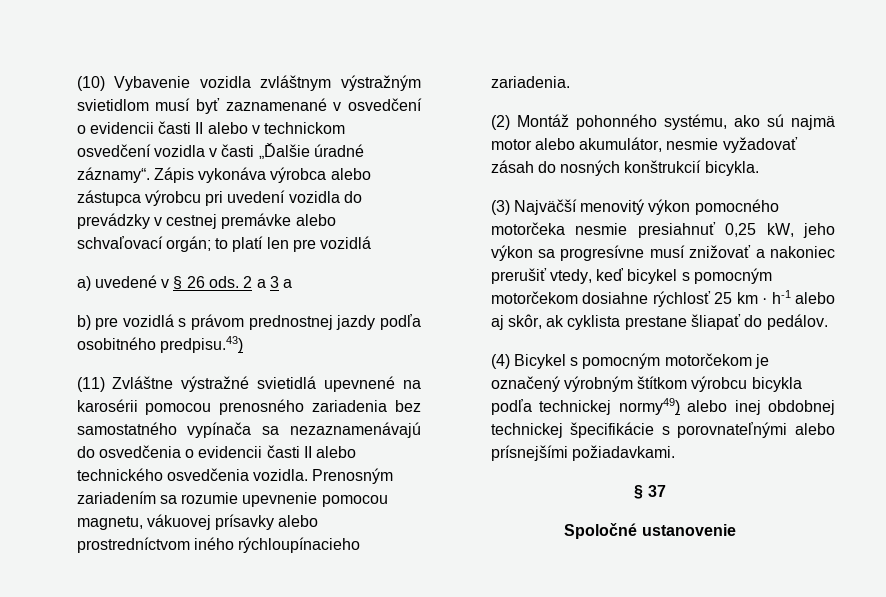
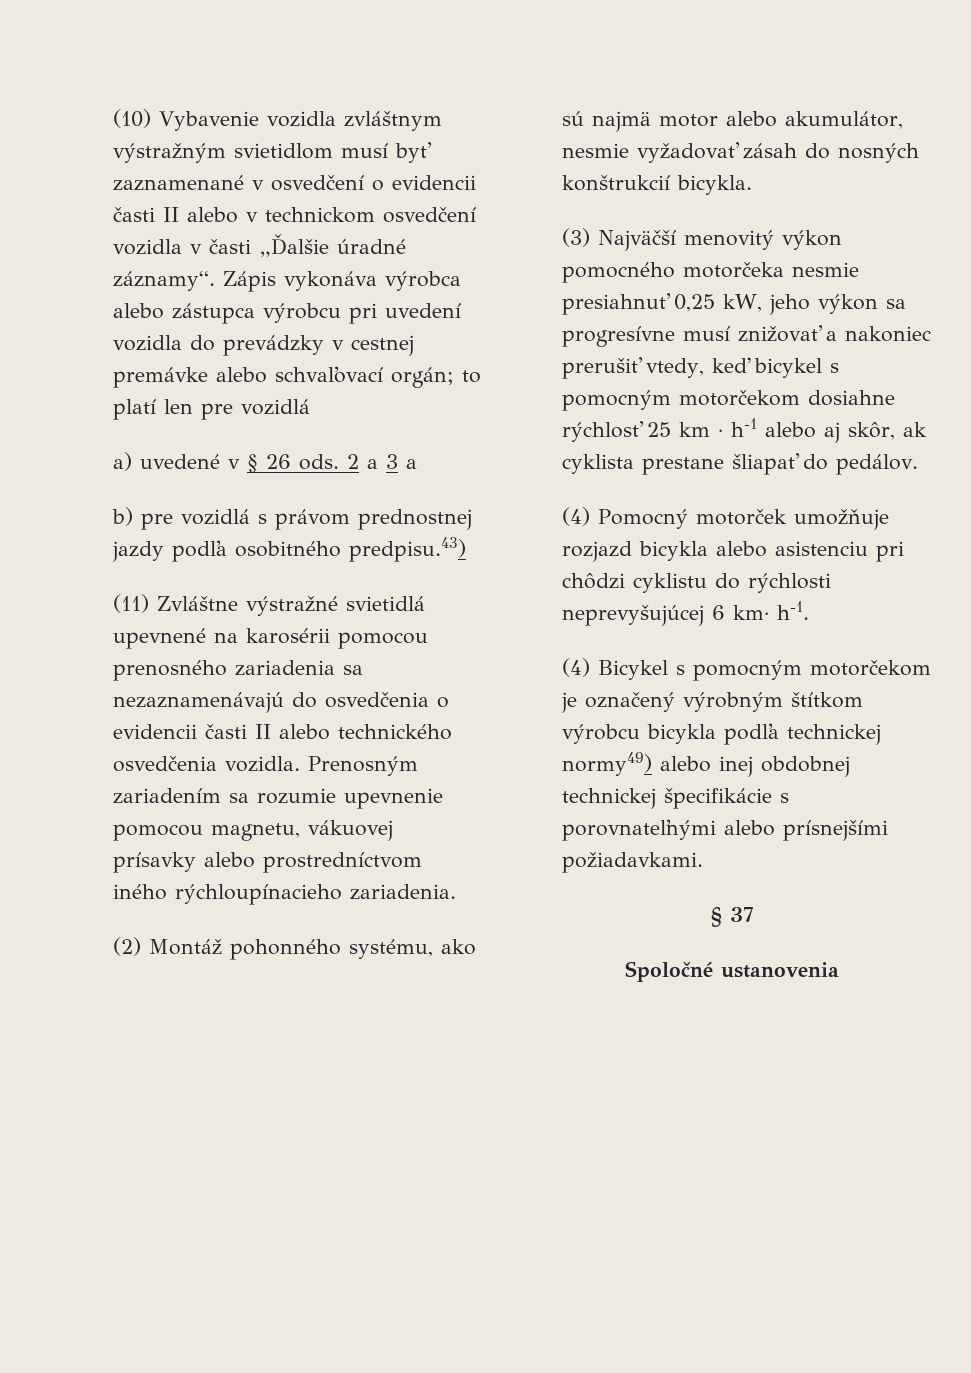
[395,400,422,412] [76,422,252,438] bez samostatného vypínača -> (335, 668) none
(828, 322) none -> [561,507,889,530] [561,541,904,562] [561,573,831,593] [561,601,809,626] // (4) Pomocný motorček umožňuje rozjazd bicykla alebo asistenciu pri chôdzi cyklistu do rýchlosti neprevyšujúcej 6 km· h-1.
[641,524,736,536] ustanovenie -> [721,962,839,978] ustanovenia

